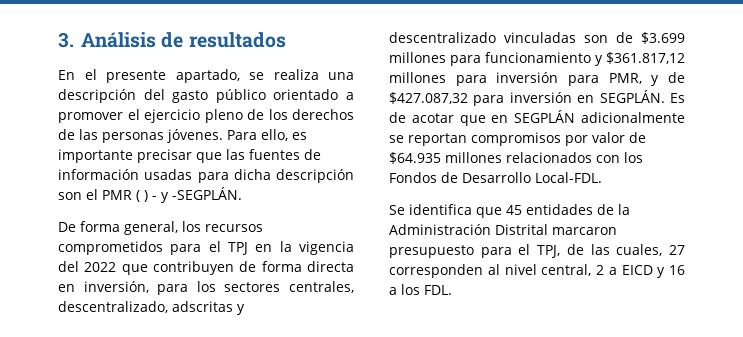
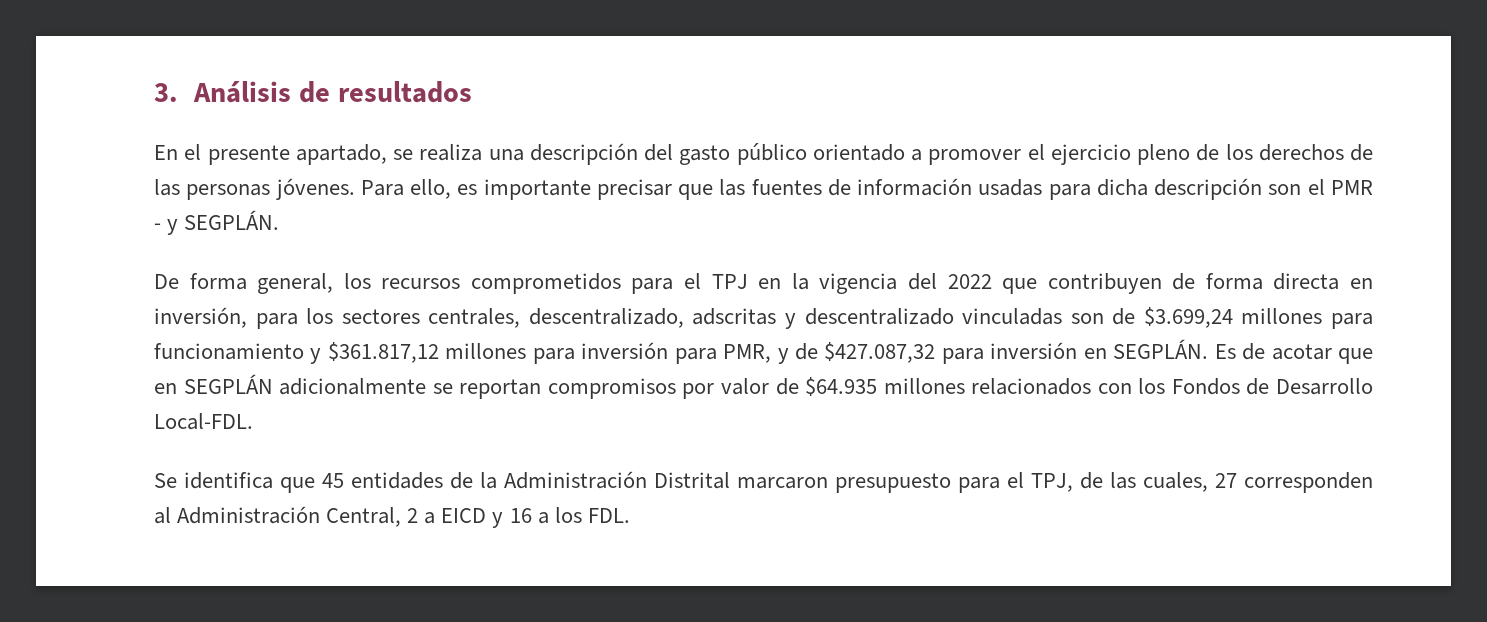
[136,190,148,202] ( ) -> (1374, 187) none
[172,187,242,200] -SEGPLÁN. -> [184,210,280,230] SEGPLÁN.
[641,32,685,44] $3.699 -> [1143,307,1233,328] $3.699,24
[504,264,592,276] nivel central, -> [177,506,402,527] Administración Central,

